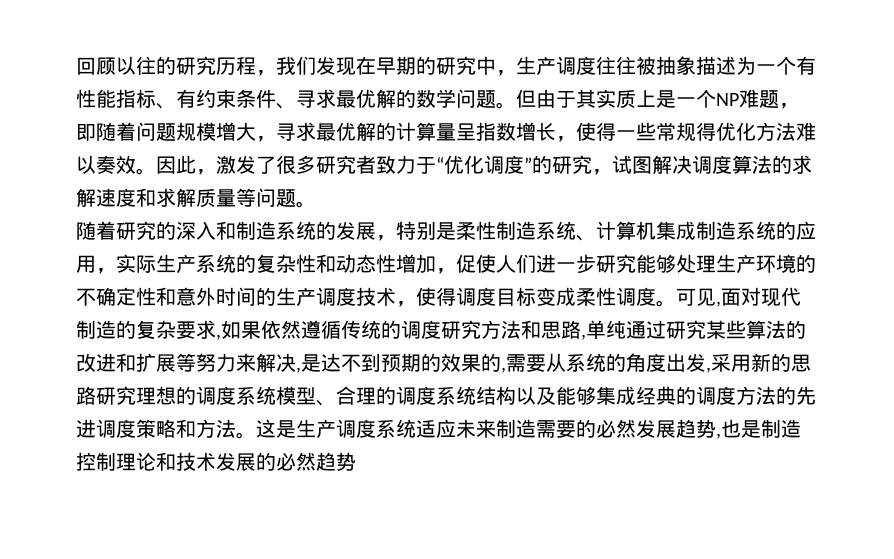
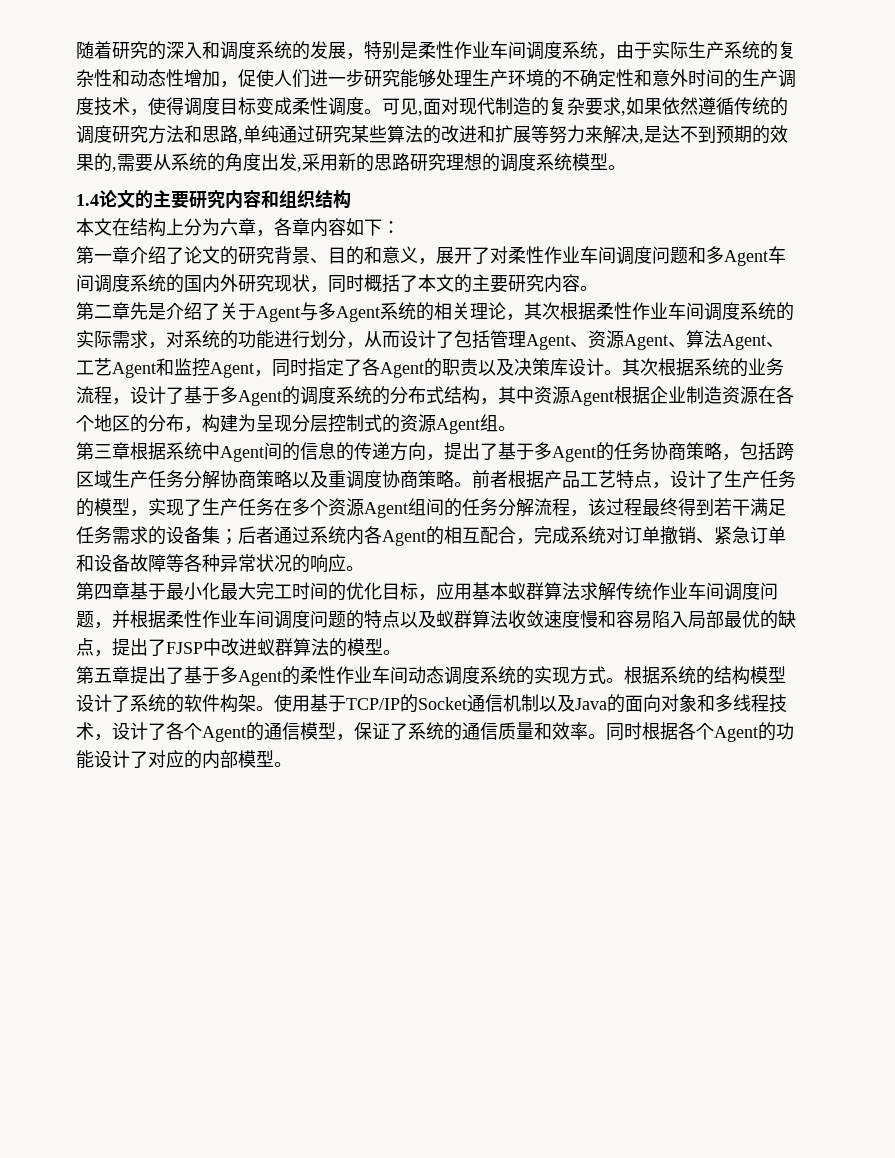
[76,56,816,76] [76,89,799,109] [76,122,816,142] [76,155,812,175] [76,188,316,208] 回顾以往的研究历程，我们发现在早期的研究中，生产调度往往被抽象描述为一个有性能指标、有约束条件、寻求最优解的数学问题。但由于其实质上是一个NP难题，即随着问题规模增大，寻求最优解的计算量呈指数增长，使得一些常规得优化方法难以奏效。因此，激发了很多研究者致力于“优化调度”的研究，试图解决调度算法的求解速度和求解质量等问题。 // -> (76, 50) none
[236,221,276,240] 制造 -> [220,41,256,60] 调度
[496,221,816,241] [76,255,116,274] 制造系统、计算机集成制造系统的应用， -> [454,41,652,60] 作业车间调度系统，由于
[316,386,816,406] [76,419,801,439] [76,452,356,471] 、合理的调度系统结构以及能够集成经典的调度方法的先进调度策略和方法。这是生产调度系统适应未来制造需要的必然发展趋势,也是制造控制理论和技术发展的必然趋势 -> [608,165,626,170] [76,190,351,209] [76,218,400,237] [76,246,786,266] [76,274,598,293] [76,302,794,322] [76,330,784,350] [76,358,784,378] [76,386,794,406] [76,414,516,434] [76,442,794,462] [76,470,796,489] [76,498,786,518] [76,526,786,546] [76,554,364,573] [76,582,778,601] [76,610,796,629] [76,638,401,657] [76,666,786,686] [76,694,787,713] [76,722,794,742] [76,750,292,769] 。 // 1.4论文的主要研究内容和组织结构 // 本文在结构上分为六章，各章内容如下： // 第一章介绍了论文的研究背景、目的和意义，展开了对柔性作业车间调度问题和多Agent车间调度系统的国内外研究现状，同时概括了本文的主要研究内容。 // 第二章先是介绍了关于Agent与多Agent系统的相关理论，其次根据柔性作业车间调度系统的实际需求，对系统的功能进行划分，从而设计了包括管理Agent、资源Agent、算法Agent、工艺Agent和监控Agent，同时指定了各Agent的职责以及决策库设计。其次根据系统的业务流程，设计了基于多Agent的调度系统的分布式结构，其中资源Agent根据企业制造资源在各个地区的分布，构建为呈现分层控制式的资源Agent组。 // 第三章根据系统中Agent间的信息的传递方向，提出了基于多Agent的任务协商策略，包括跨区域生产任务分解协商策略以及重调度协商策略。前者根据产品工艺特点，设计了生产任务的模型，实现了生产任务在多个资源Agent组间的任务分解流程，该过程最终得到若干满足任务需求的设备集；后者通过系统内各Agent的相互配合，完成系统对订单撤销、紧急订单和设备故障等各种异常状况的响应。 // 第四章基于最小化最大完工时间的优化目标，应用基本蚁群算法求解传统作业车间调度问题，并根据柔性作业车间调度问题的特点以及蚁群算法收敛速度慢和容易陷入局部最优的缺点，提出了FJSP中改进蚁群算法的模型。 // 第五章提出了基于多Agent的柔性作业车间动态调度系统的实现方式。根据系统的结构模型设计了系统的软件构架。使用基于TCP/IP的Socket通信机制以及Java的面向对象和多线程技术，设计了各个Agent的通信模型，保证了系统的通信质量和效率。同时根据各个Agent的功能设计了对应的内部模型。

